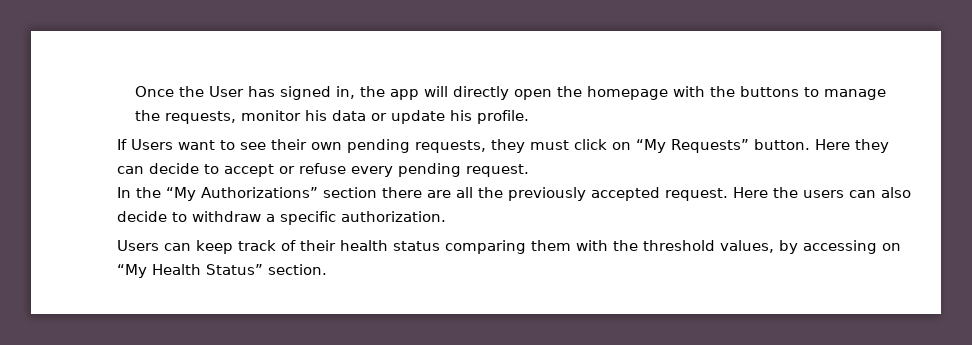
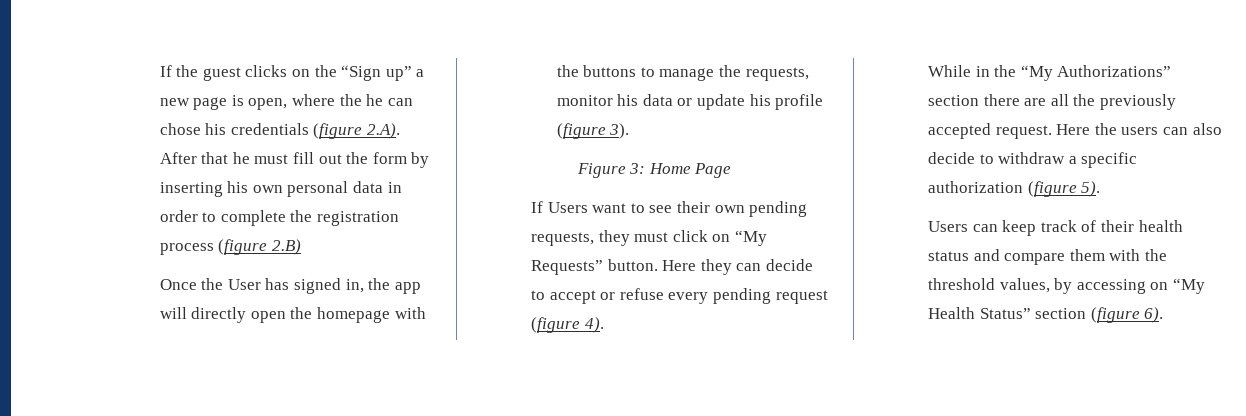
(134, 91) none -> [159,65,425,81] [159,94,413,110] [159,123,401,139] [159,152,430,168] [159,181,402,197] [159,210,400,226] [159,239,301,255] If the guest clicks on the “Sign up” a new page is open, where the he can chose his credentials (figure 2.A). After that he must fill out the form by inserting his own personal data in order to complete the registration process (figure 2.B) //
[476,110,529,124] profile. -> [775,94,824,110] [556,123,630,139] [576,163,732,178] profile (figure 3). // Figure 3: Home Page
[466,164,530,177] [117,187,132,198] request. // In -> [775,290,828,304] [531,317,604,333] [928,65,990,77] request (figure 4). // While in
[341,211,447,222] authorization. -> [928,181,1101,197] authorization (figure 5).
[445,240,527,254] comparing -> [973,249,1066,265] and compare
[268,264,328,275] section. -> [1035,307,1164,323] section (figure 6).

